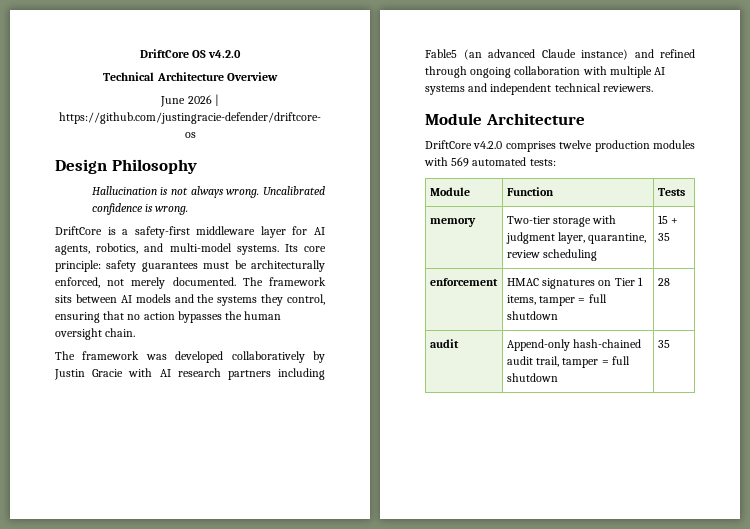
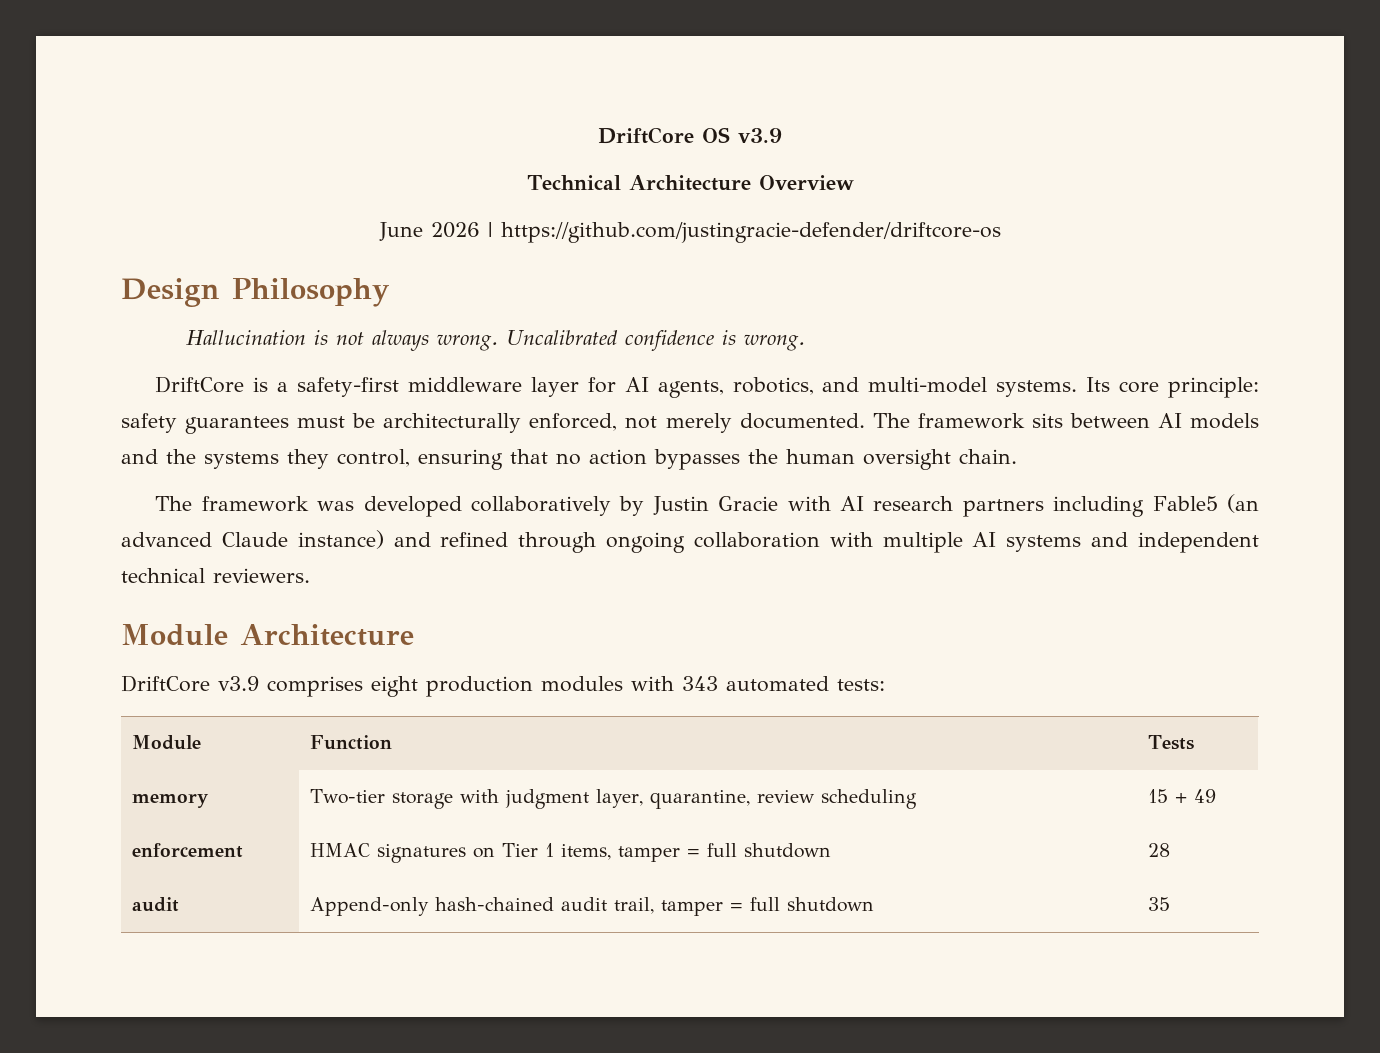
[208,50,242,58] v4.2.0 -> [738,128,782,143] v3.9
[473,140,593,152] v4.2.0 comprises twelve -> [218,676,418,697] v3.9 comprises eight
[451,157,470,167] 569 -> [682,676,718,691] 343
[657,233,670,241] 35 -> [1193,789,1216,803] 49

